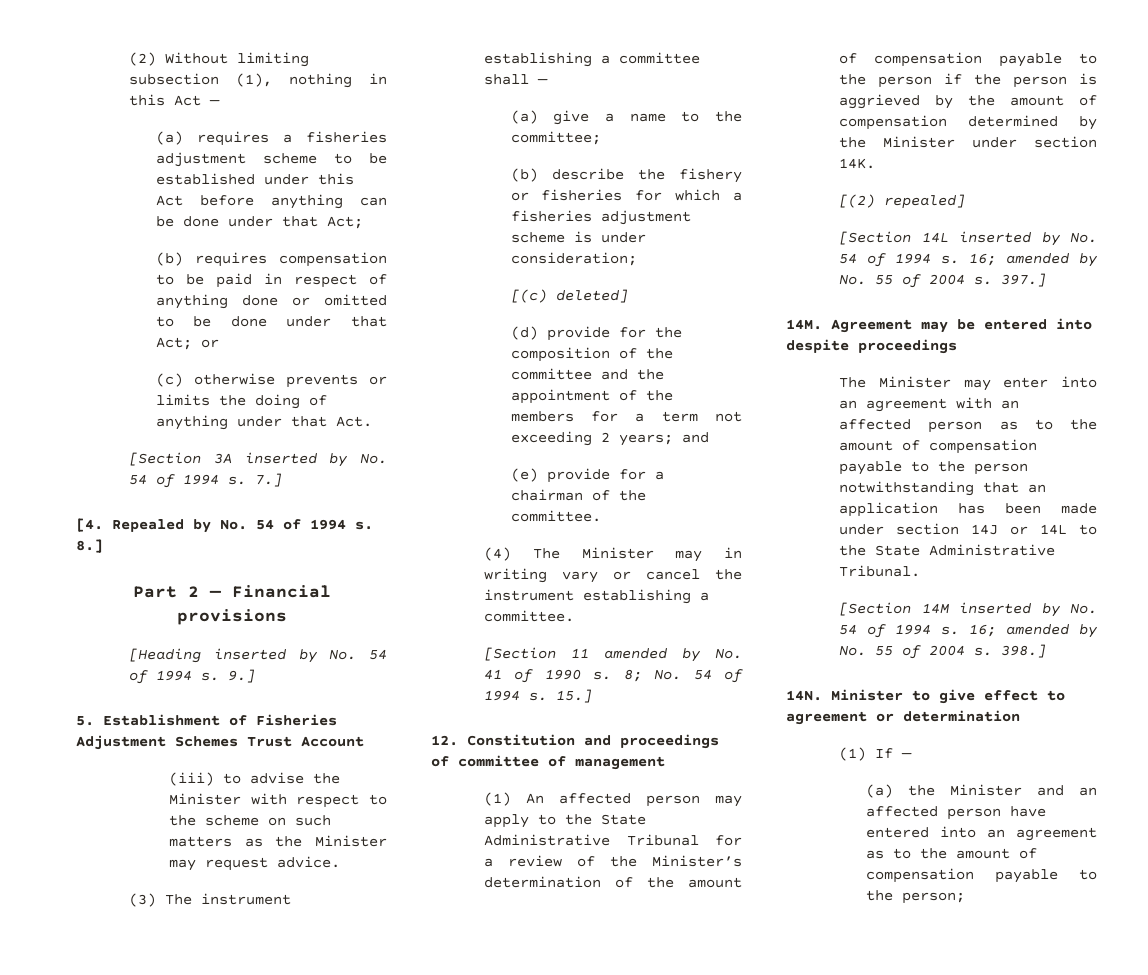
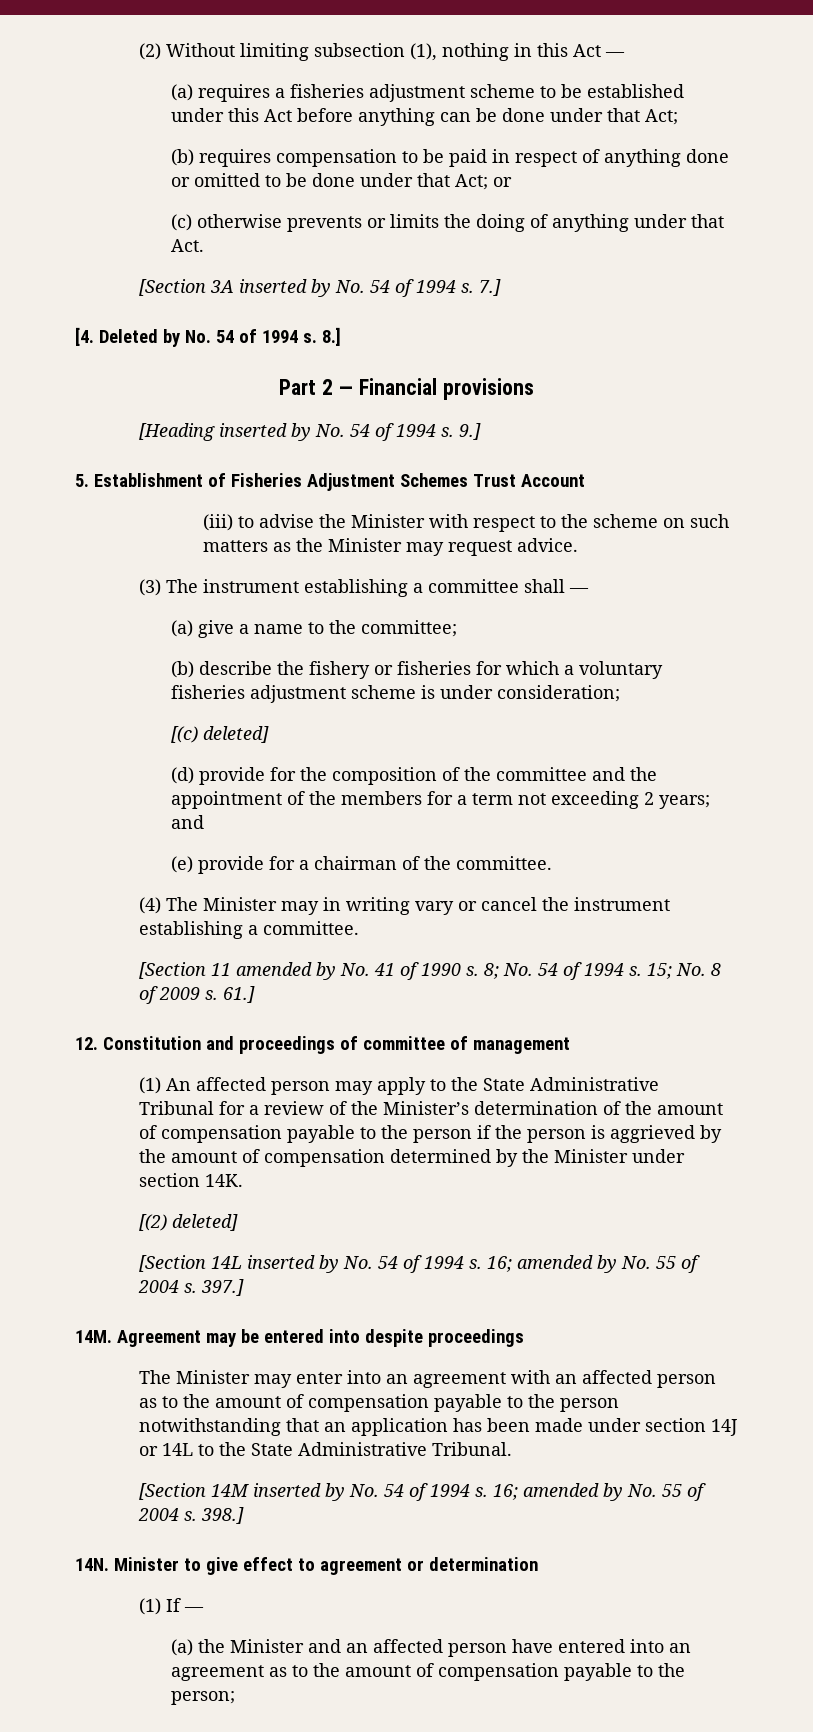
[112,519,184,532] Repealed -> [98,329,158,343] Deleted
(742, 196) none -> [578,661,663,679] voluntary
[556,689,593,703] 15.] -> [646,963,721,979] [138,986,255,1004] 15; No. 8 of 2009 s. 61.]
[884,194,966,209] repealed] -> [171,1214,238,1231] deleted]

